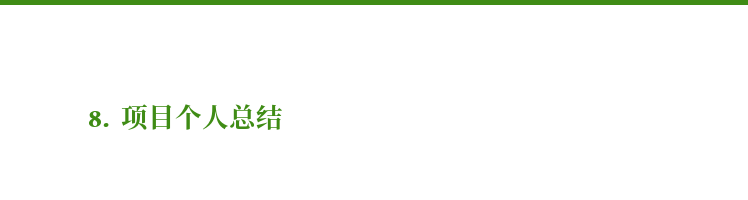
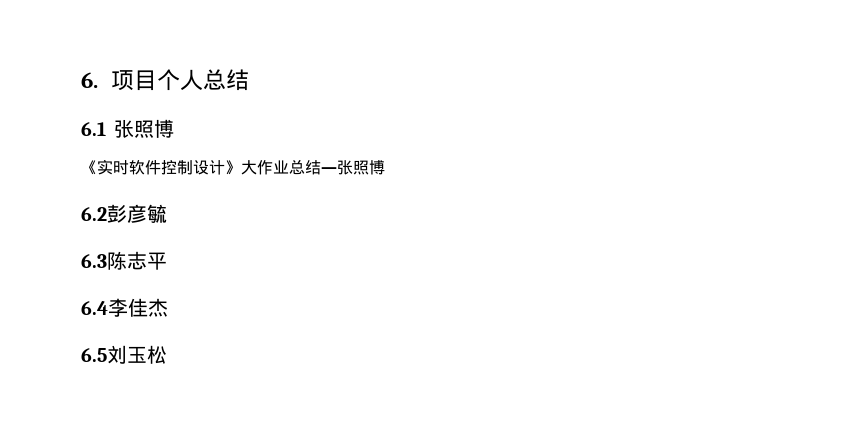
[88,111,110,127] 8. -> [81,72,98,88] 6.
(283, 117) none -> [81,119,174,138] [81,159,385,175] [81,204,167,223] [81,251,167,270] [81,298,168,317] [81,345,167,364] // 6.1张照博 // 《实时软件控制设计》大作业总结—张照博 // 6.2彭彦毓 // 6.3陈志平 // 6.4李佳杰 // 6.5刘玉松

